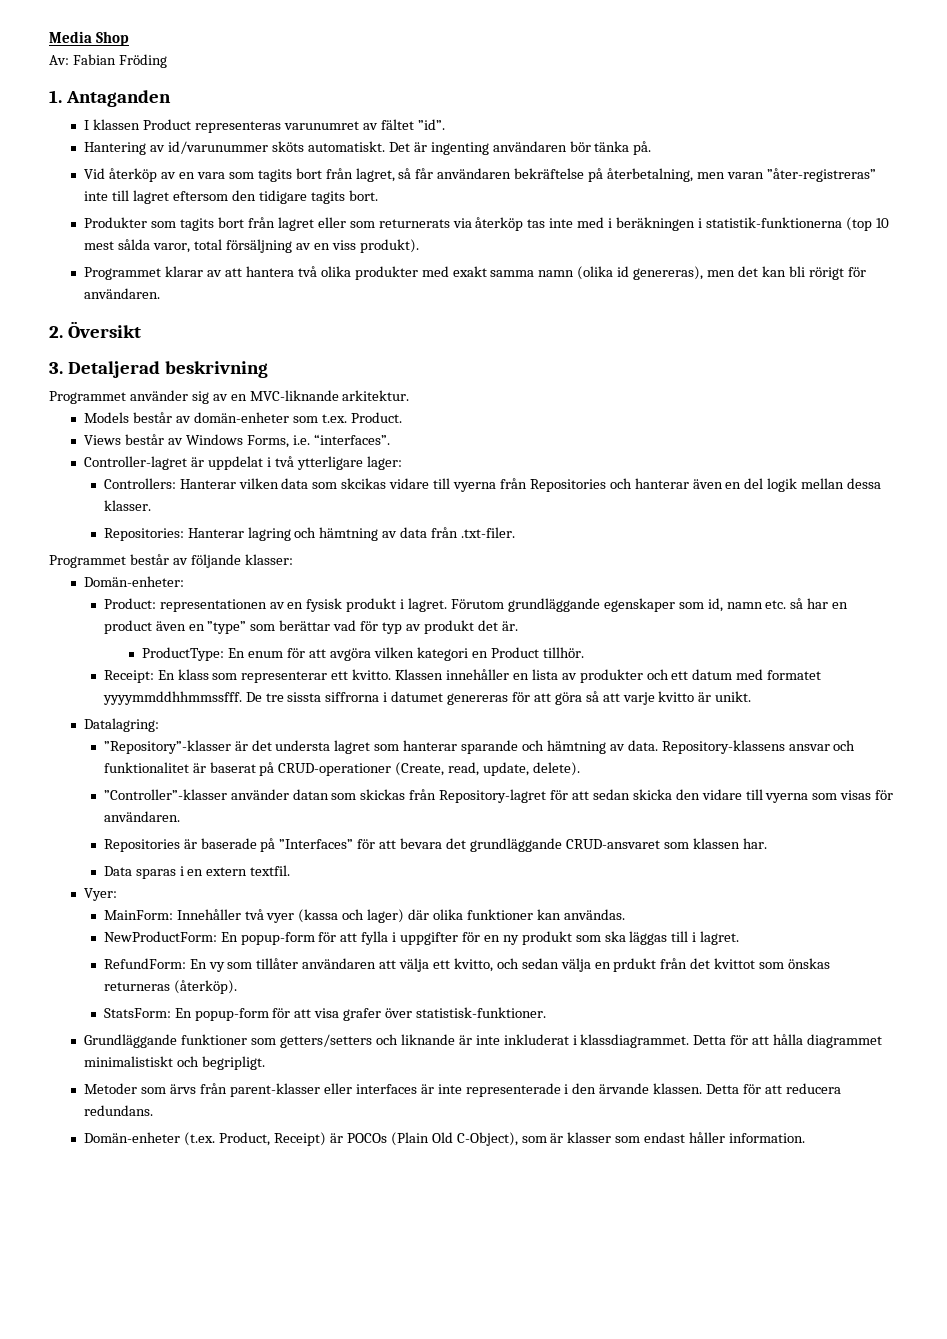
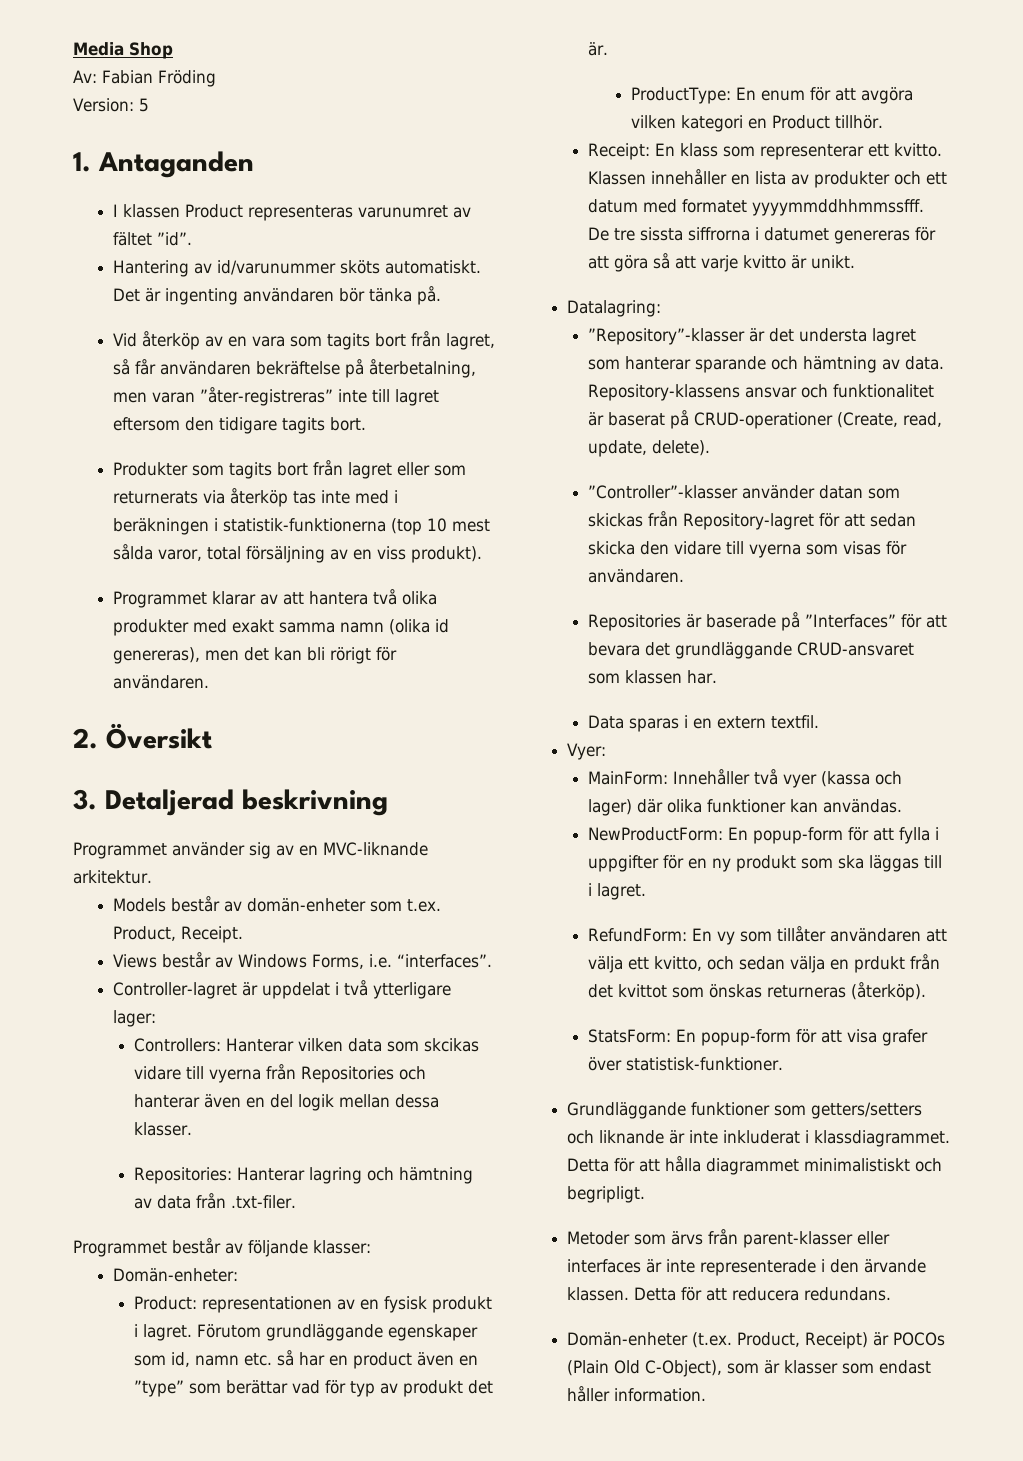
(167, 61) none -> [73,98,149,112] // Version: 5
[350,412,402,423] Product. -> [112,926,243,943] Product, Receipt.

